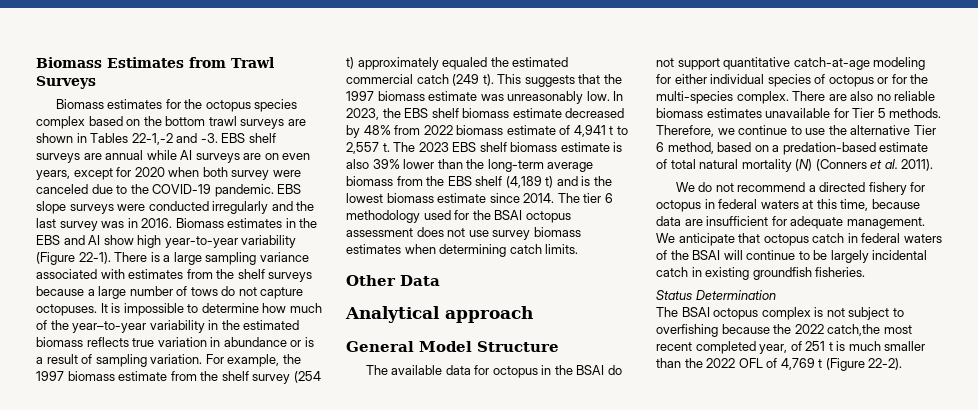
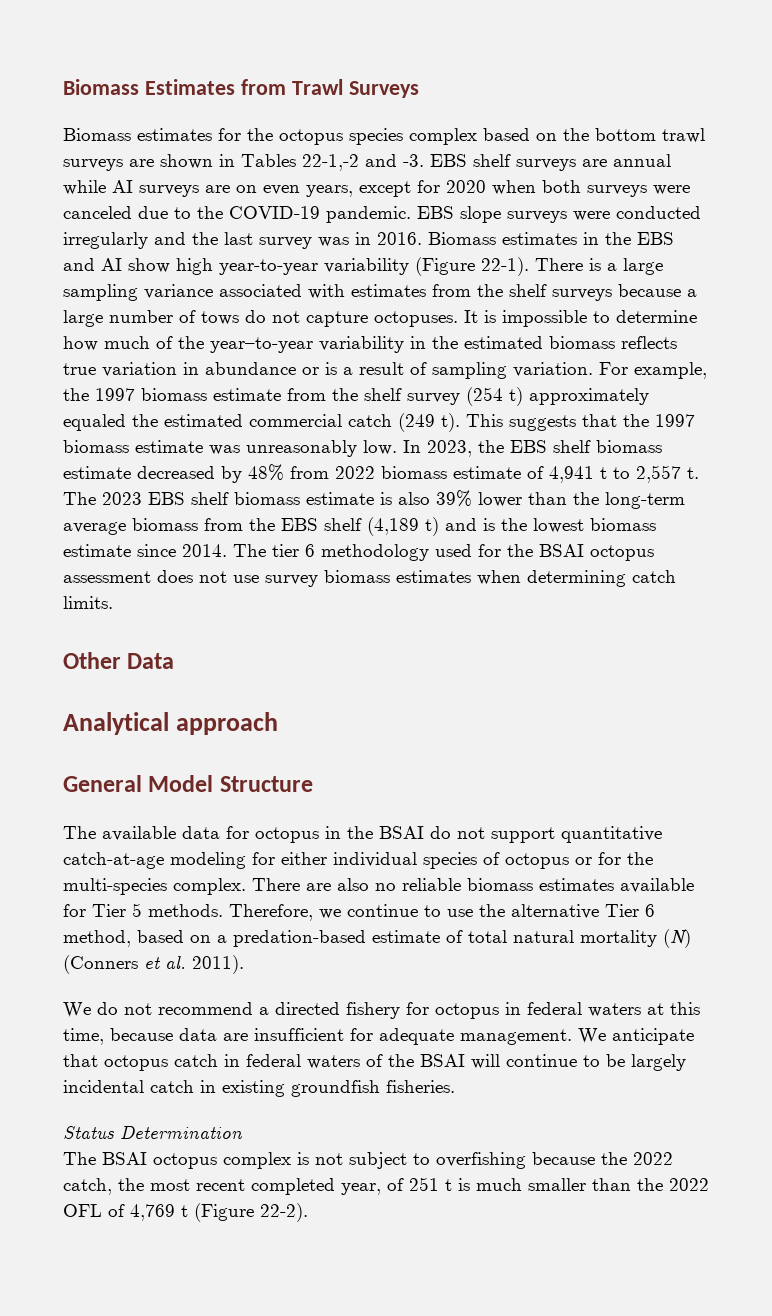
[231,170,270,180] survey -> [587,185,647,197] surveys
[765,108,831,118] unavailable -> [620,878,694,893] available
[827,324,881,336] catch,the -> [63,1178,144,1195] catch, the

